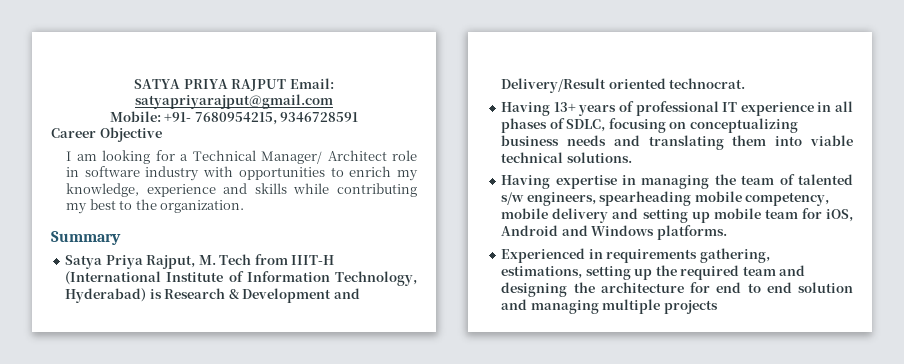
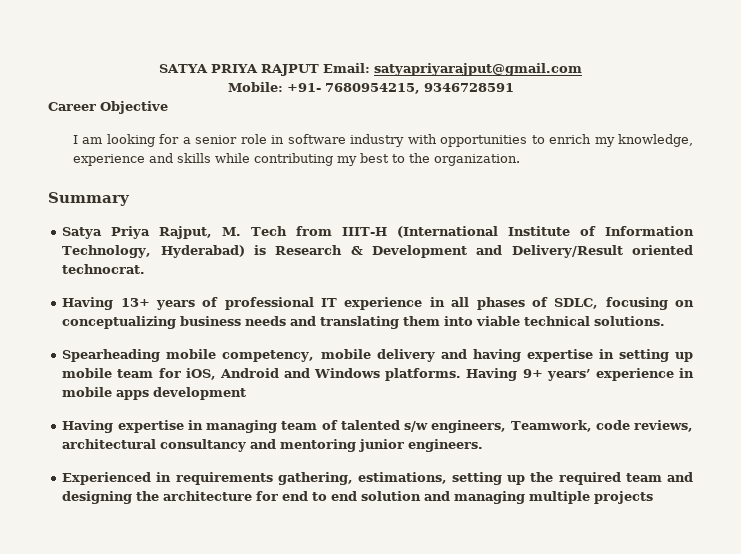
[192,150,387,164] Technical Manager/ Architect -> [195,135,238,144] senior
[501,174,853,189] [501,191,692,206] Having expertise in managing the team of talented s/w engineers, spearheading -> [62,349,161,362] Spearheading
(639, 213) none -> [472,349,614,362] having expertise in
(727, 232) none -> [466,368,694,381] [62,387,247,400] [62,420,693,433] [62,439,484,452] Having 9+ years’ experience in mobile apps development // Having expertise in managing team of talented s/w engineers, Teamwork, code reviews, architectural consultancy and mentoring junior engineers.

